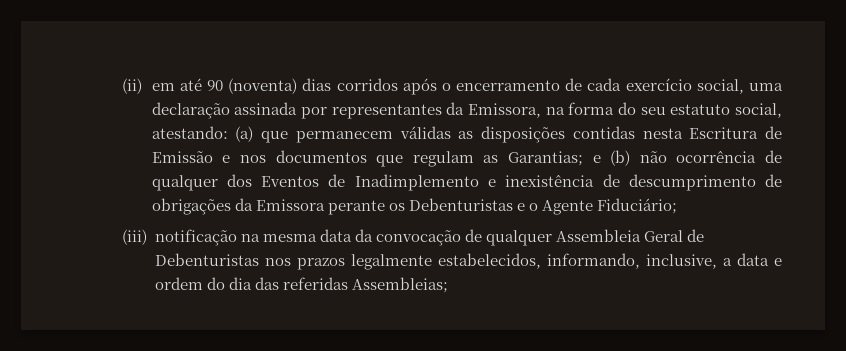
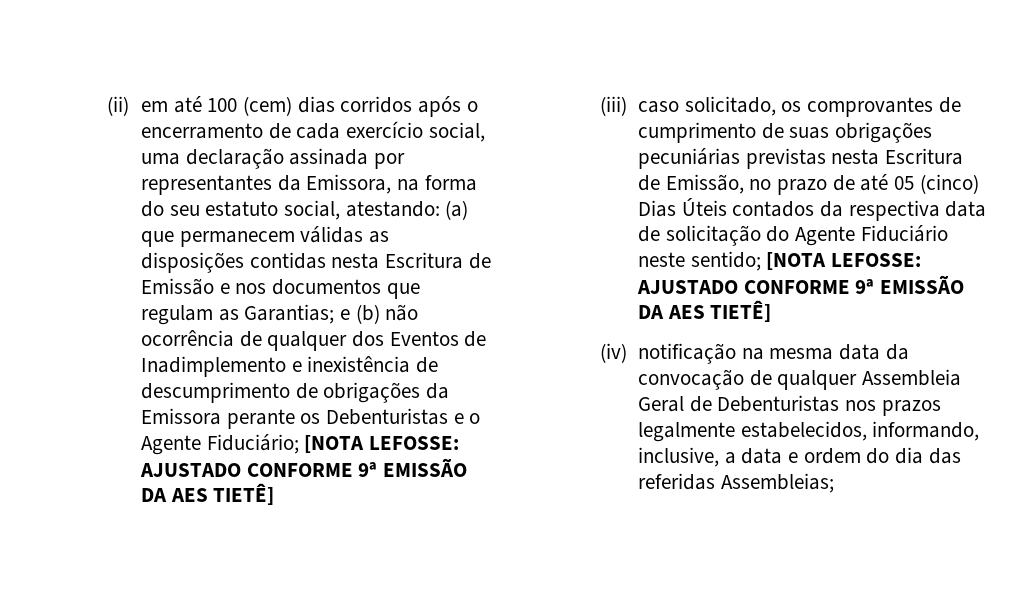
[207,78,298,94] 90 (noventa) -> [207,96,293,116] 100 (cem)
[122,229,148,245] // (iii) -> [304,435,460,453] [140,458,468,477] [141,483,275,505] [600,96,961,117] [637,122,932,143] [637,148,963,169] [637,174,979,195] [637,198,987,221] [637,225,948,246] [637,251,921,271] [636,275,964,294] [637,300,772,322] [600,343,628,363] [NOTA LEFOSSE: AJUSTADO CONFORME 9ª EMISSÃO DA AES TIETÊ] // (iii) caso solicitado, os comprovantes de cumprimento de suas obrigações pecuniárias previstas nesta Escritura de Emissão, no prazo de até 05 (cinco) Dias Úteis contados da respectiva data de solicitação do Agente Fiduciário neste sentido; [NOTA LEFOSSE: AJUSTADO CONFORME 9ª EMISSÃO DA AES TIETÊ] // (iv)

